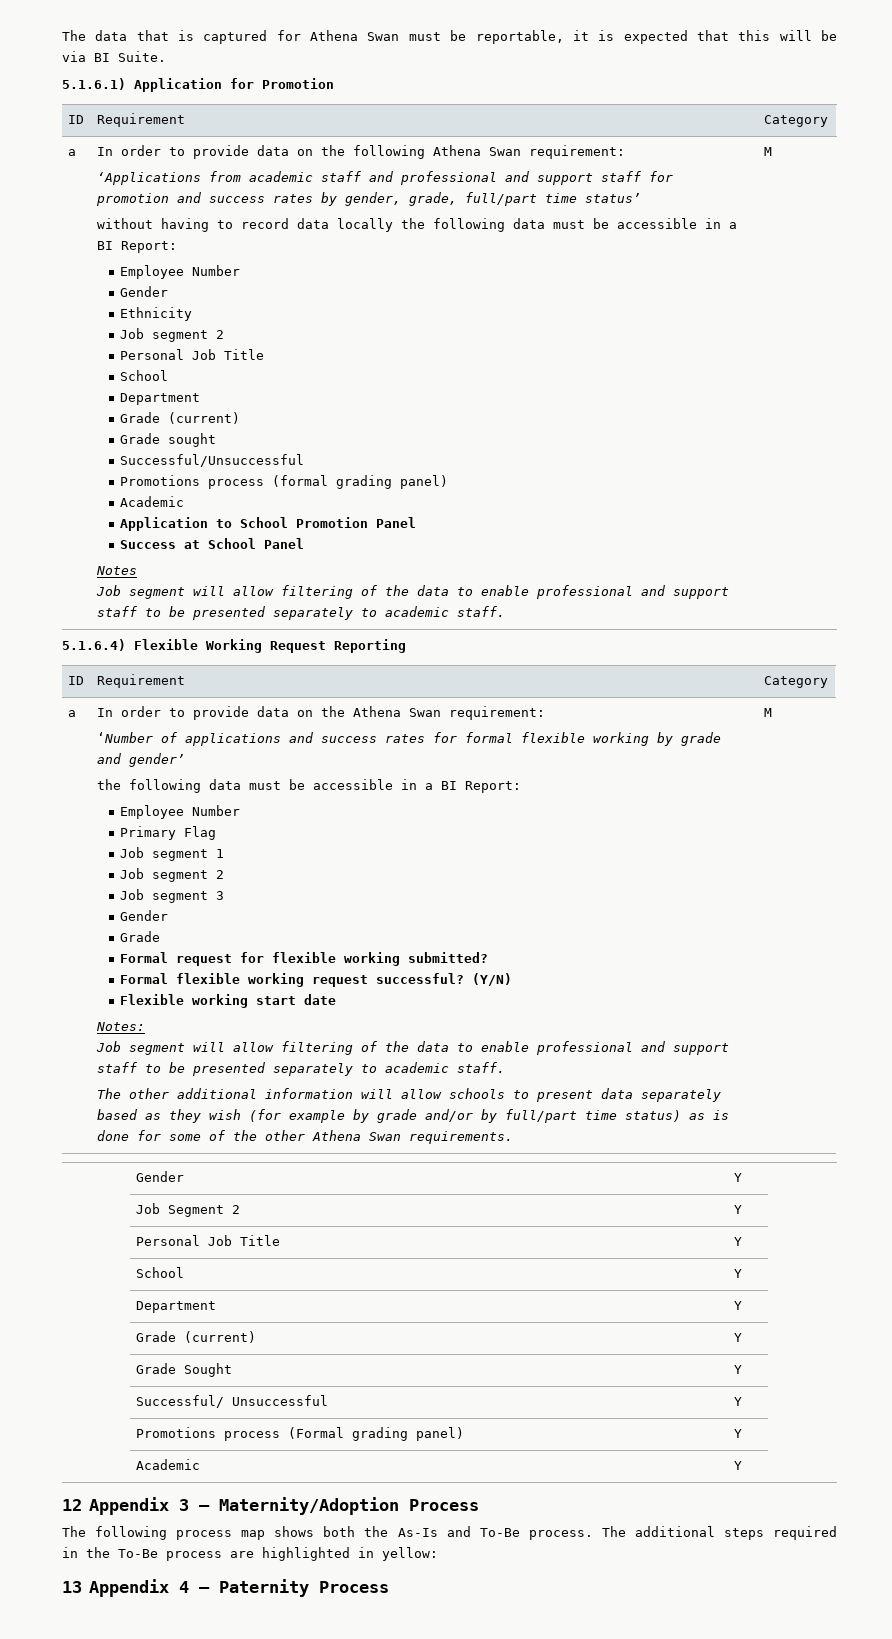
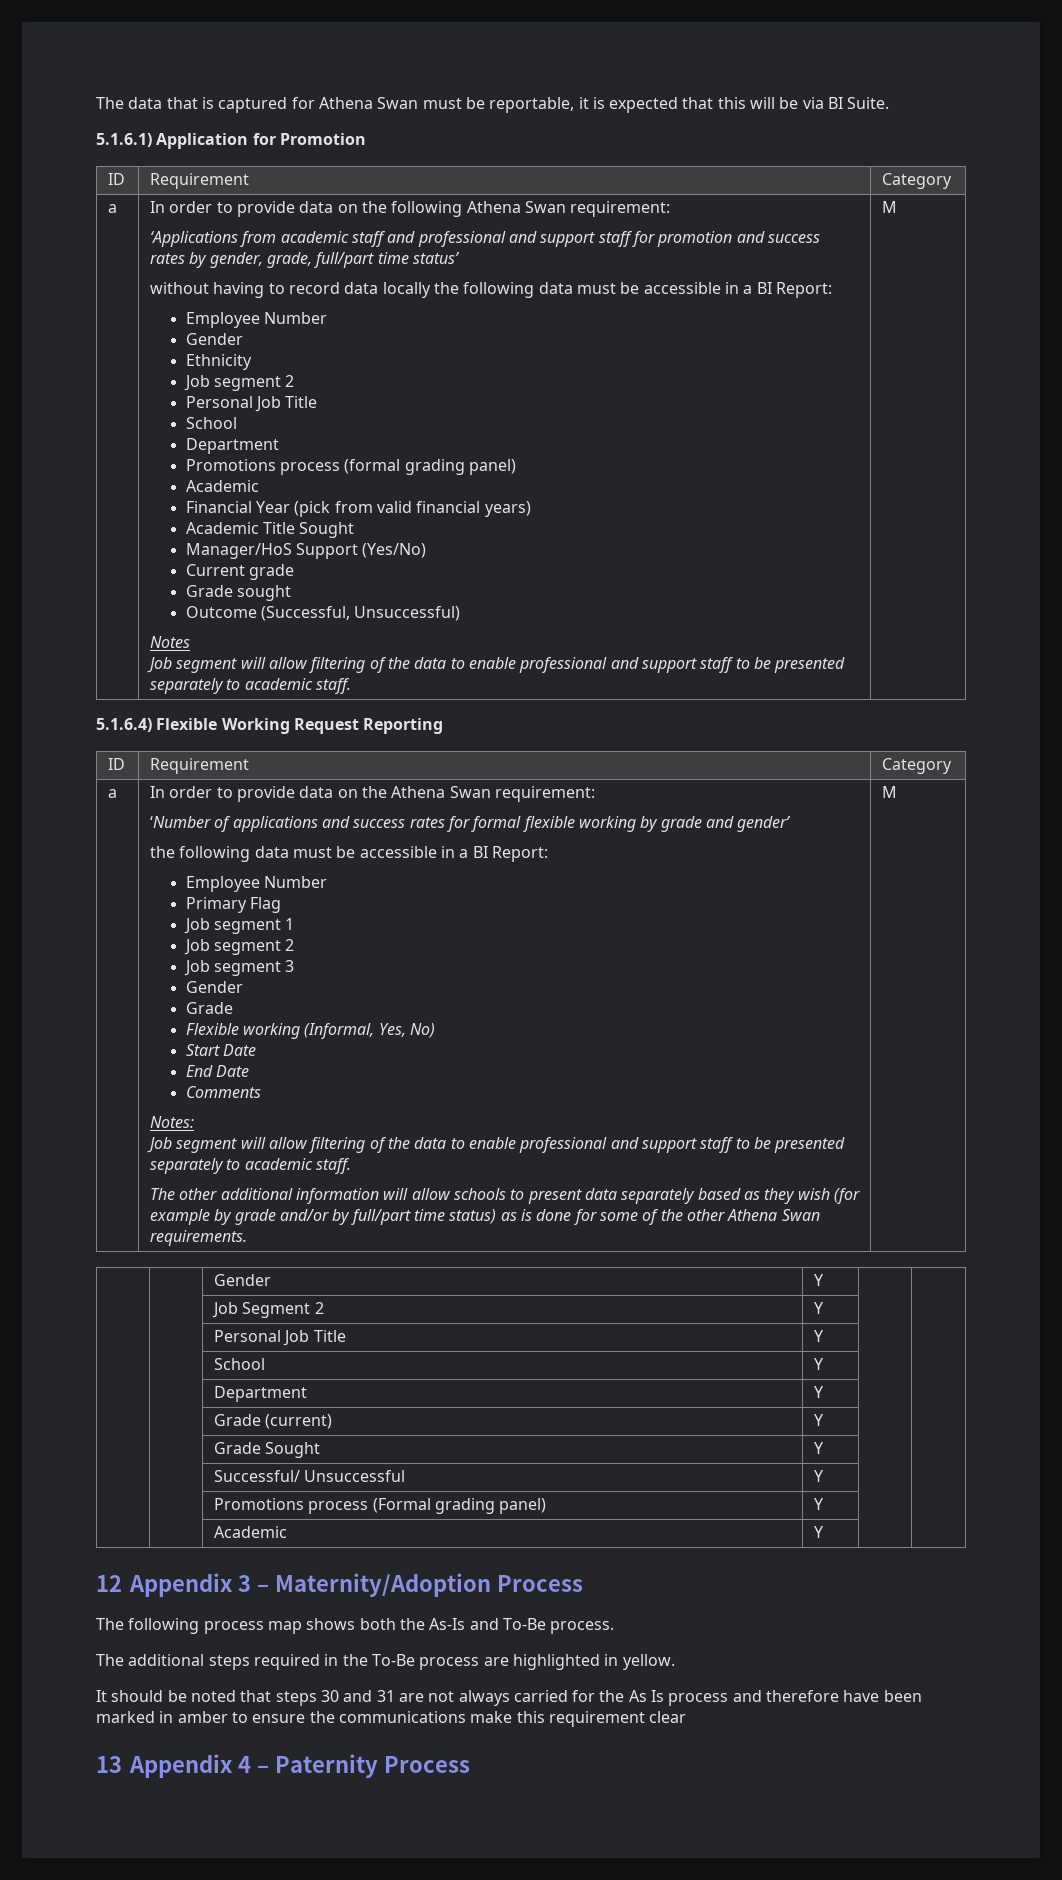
[120,412,241,424] [120,433,217,447] [120,454,305,467] // Grade (current) // Grade sought // Successful/Unsuccessful -> (279, 446) none
[120,517,417,531] [120,538,305,549] Application to School Promotion Panel // Success at School Panel -> [185,501,531,517] [185,522,355,538] [185,543,427,559] [185,564,295,580] [185,585,292,601] [185,606,461,621] Financial Year (pick from valid financial years) // Academic Title Sought // Manager/HoS Support (Yes/No) // Current grade // Grade sought // Outcome (Successful, Unsuccessful)
[120,952,489,966] [120,973,513,987] [120,994,337,1008] Formal request for flexible working submitted? // Formal flexible working request successful? (Y/N) // Flexible working start date -> [185,1023,436,1039] [185,1044,257,1056] [185,1065,250,1077] [185,1086,261,1098] Flexible working (Informal, Yes, No) // Start Date // End Date // Comments
(593, 1535) none -> (615, 1627) //
[382,1547,438,1561] yellow: -> [622,1654,675,1670] [96,1690,922,1706] [96,1711,687,1727] yellow. // It should be noted that steps 30 and 31 are not always carried for the As Is process and therefore have been marked in amber to ensure the communications make this requirement clear

